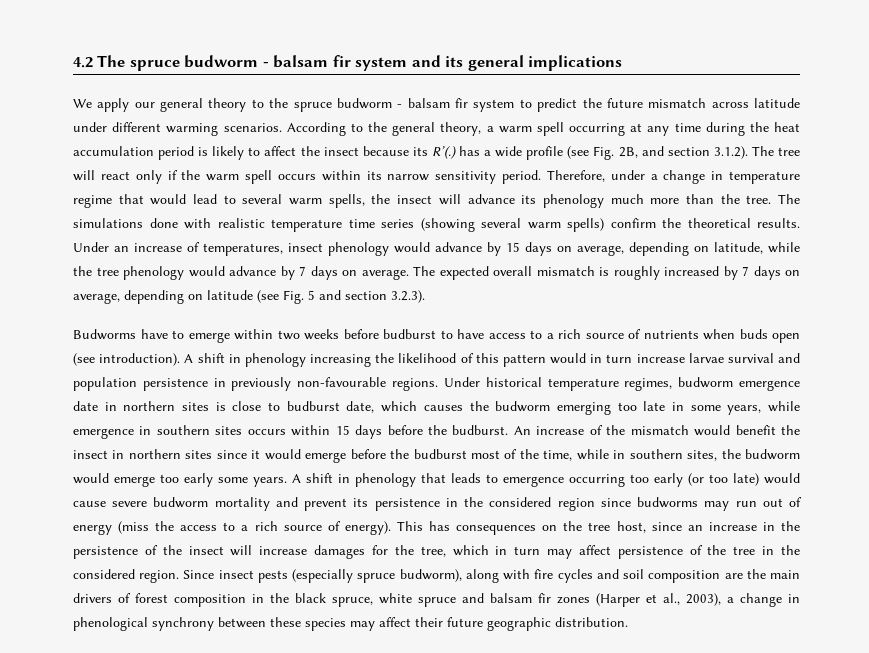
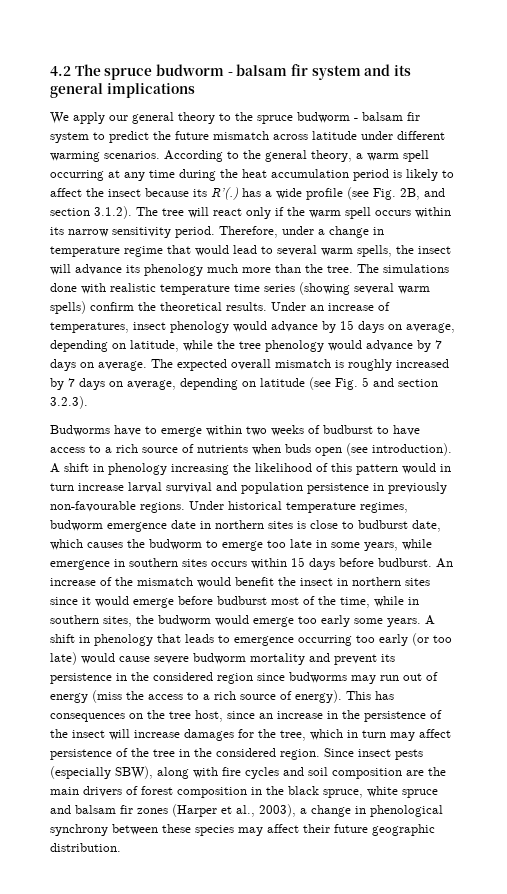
[343,329,379,339] before -> [308,425,320,434] of
[688,353,724,363] larvae -> [128,482,162,493] larval
[556,402,611,415] emerging -> [206,540,263,551] to emerge
[428,425,448,435] the -> (374, 562) none
[390,449,410,459] the -> (213, 600) none
[357,569,462,583] spruce budworm), -> [115,766,153,779] SBW),

